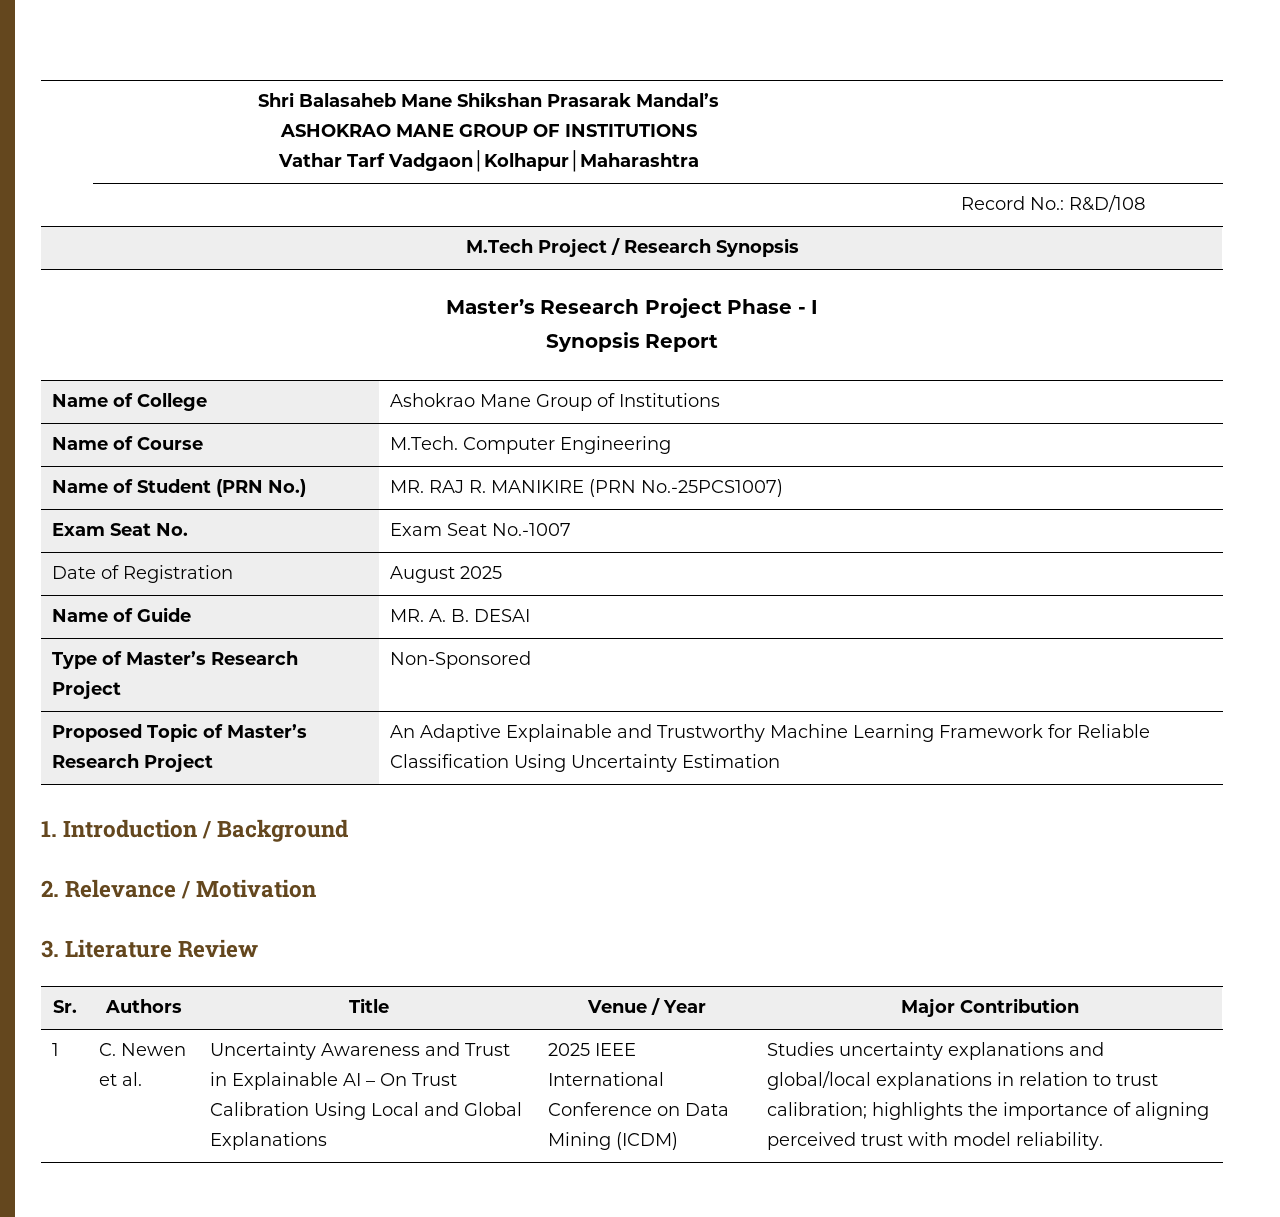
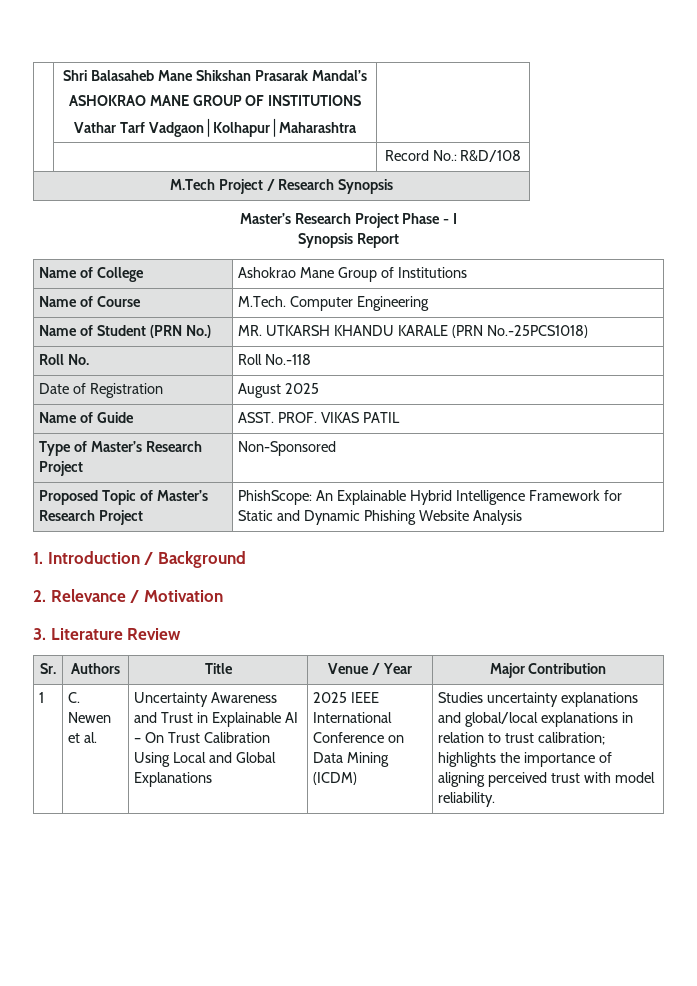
[429,479,784,497] [52,523,189,536] [390,523,572,536] RAJ R. MANIKIRE (PRN No.-25PCS1007) // Exam Seat No. | Exam Seat No.-1007 -> [266,325,588,338] [39,354,90,365] [238,354,312,365] UTKARSH KHANDU KARALE (PRN No.-25PCS1018) // Roll No. | Roll No.-118
[390,609,531,622] MR. A. B. DESAI -> [238,412,401,423] ASST. PROF. VIKAS PATIL
[390,724,1151,742] [390,754,781,772] An Adaptive Explainable and Trustworthy Machine Learning Framework for Reliable Classification Using Uncertainty Estimation -> [238,490,622,505] [238,510,522,525] PhishScope: An Explainable Hybrid Intelligence Framework for Static and Dynamic Phishing Website Analysis

